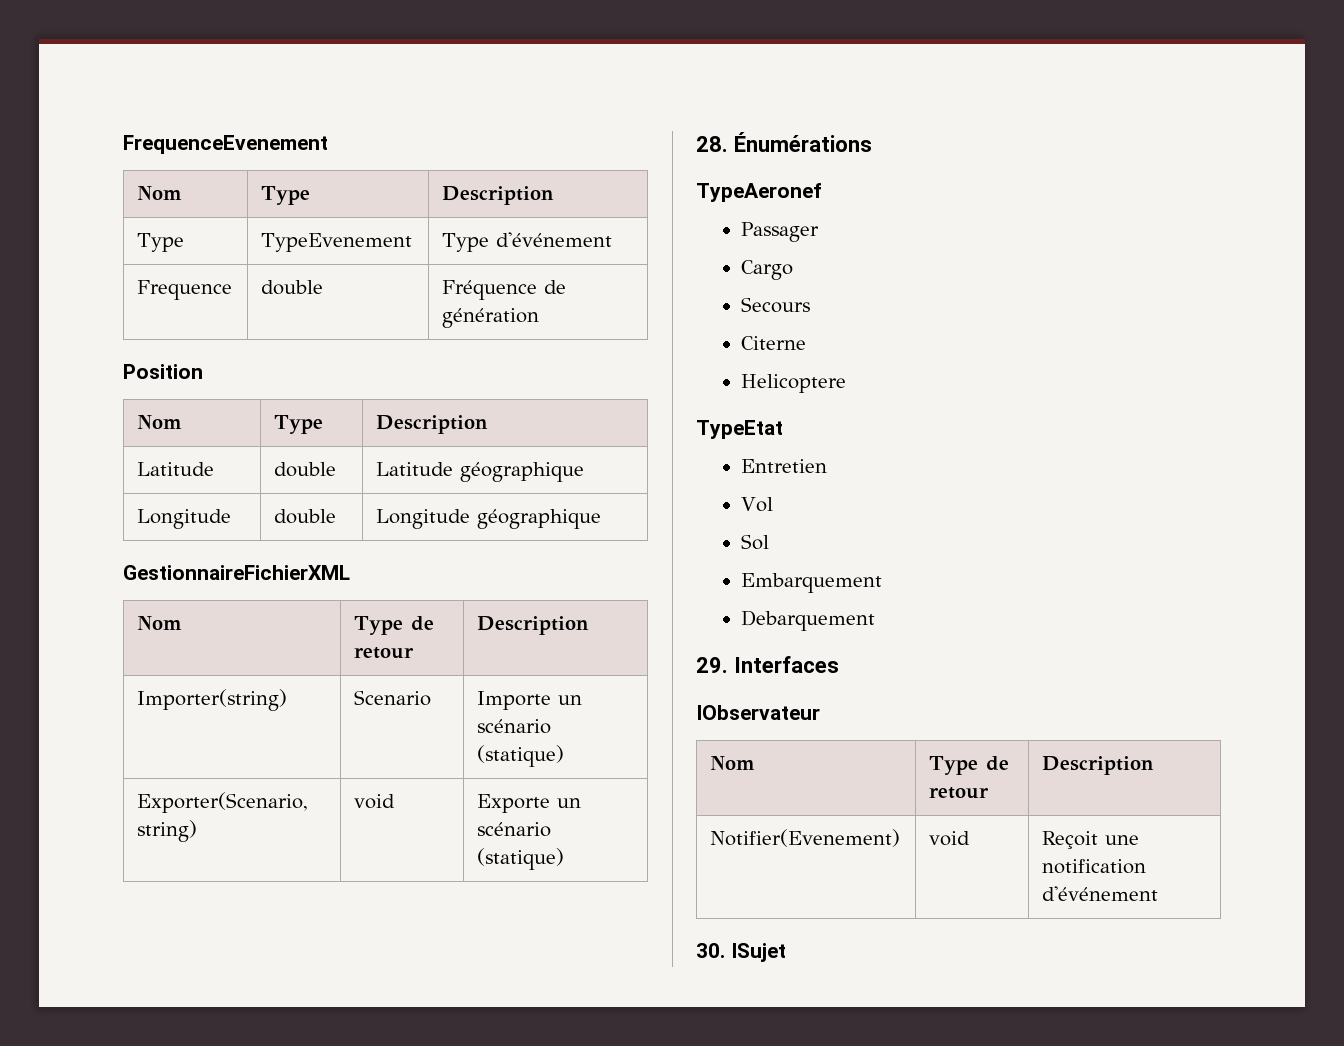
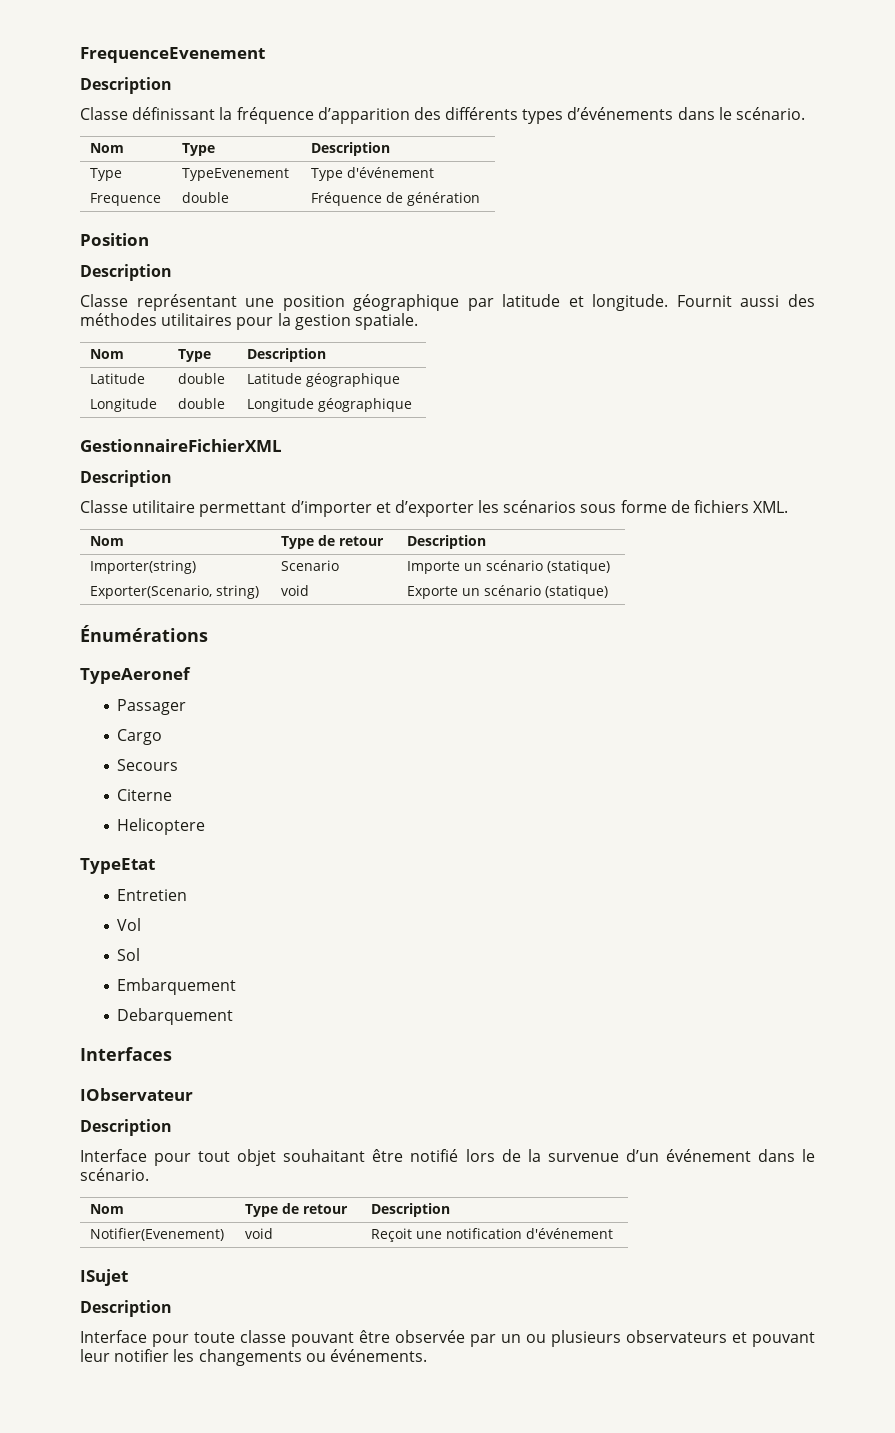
(328, 144) none -> [80,77,172,94] [80,107,806,124] // Description // Classe définissant la fréquence d’apparition des différents types d’événements dans le scénario.
(203, 371) none -> [80,264,172,281] [80,294,815,311] [80,313,418,330] // Description // Classe représentant une position géographique par latitude et longitude. Fournit aussi des méthodes utilitaires pour la gestion spatiale.
(350, 572) none -> [80,470,172,487] [80,500,789,517] // Description // Classe utilitaire permettant d’importer et d’exporter les scénarios sous forme de fichiers XML.
[696,136,728,152] 28. -> (609, 592) none
[696,657,728,673] 29. -> (234, 1016) none
(820, 712) none -> [80,1119,172,1136] [80,1149,815,1166] [80,1168,149,1181] // Description // Interface pour tout objet souhaitant être notifié lors de la survenue d’un événement dans le scénario.
[696,943,725,958] 30. -> (614, 1233) none
(786, 952) none -> [80,1300,172,1317] [80,1330,815,1347] [80,1349,427,1366] // Description // Interface pour toute classe pouvant être observée par un ou plusieurs observateurs et pouvant leur notifier les changements ou événements.

